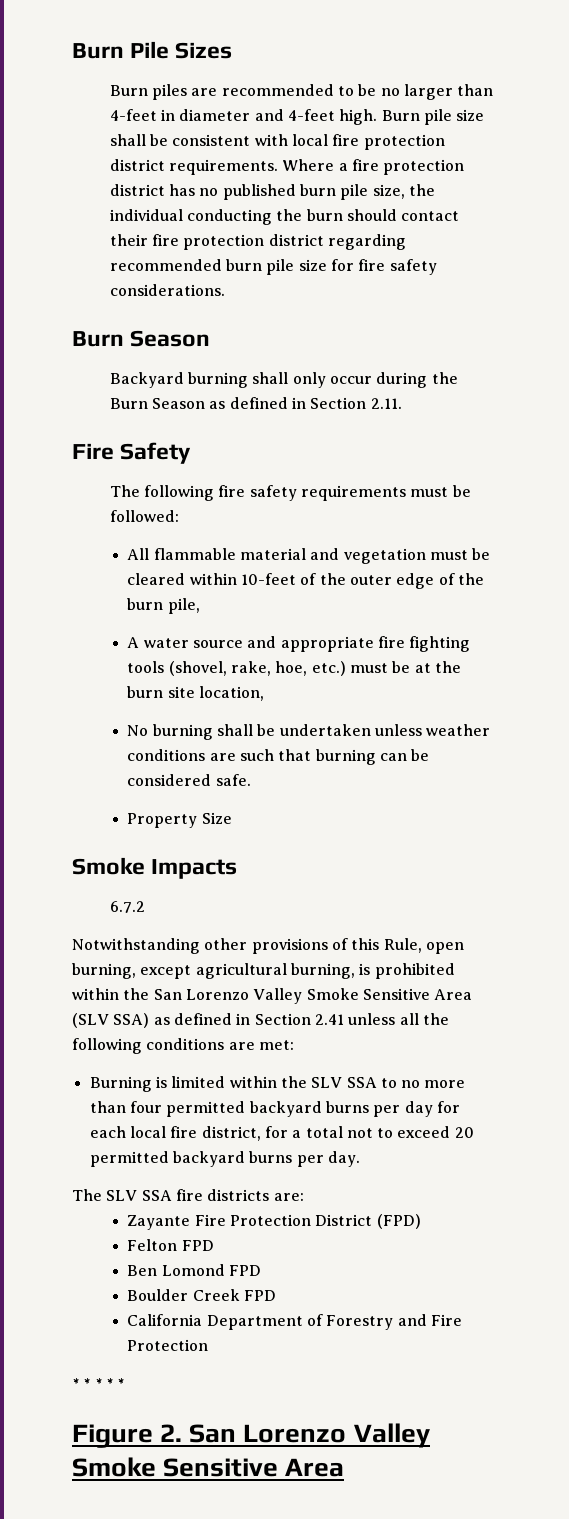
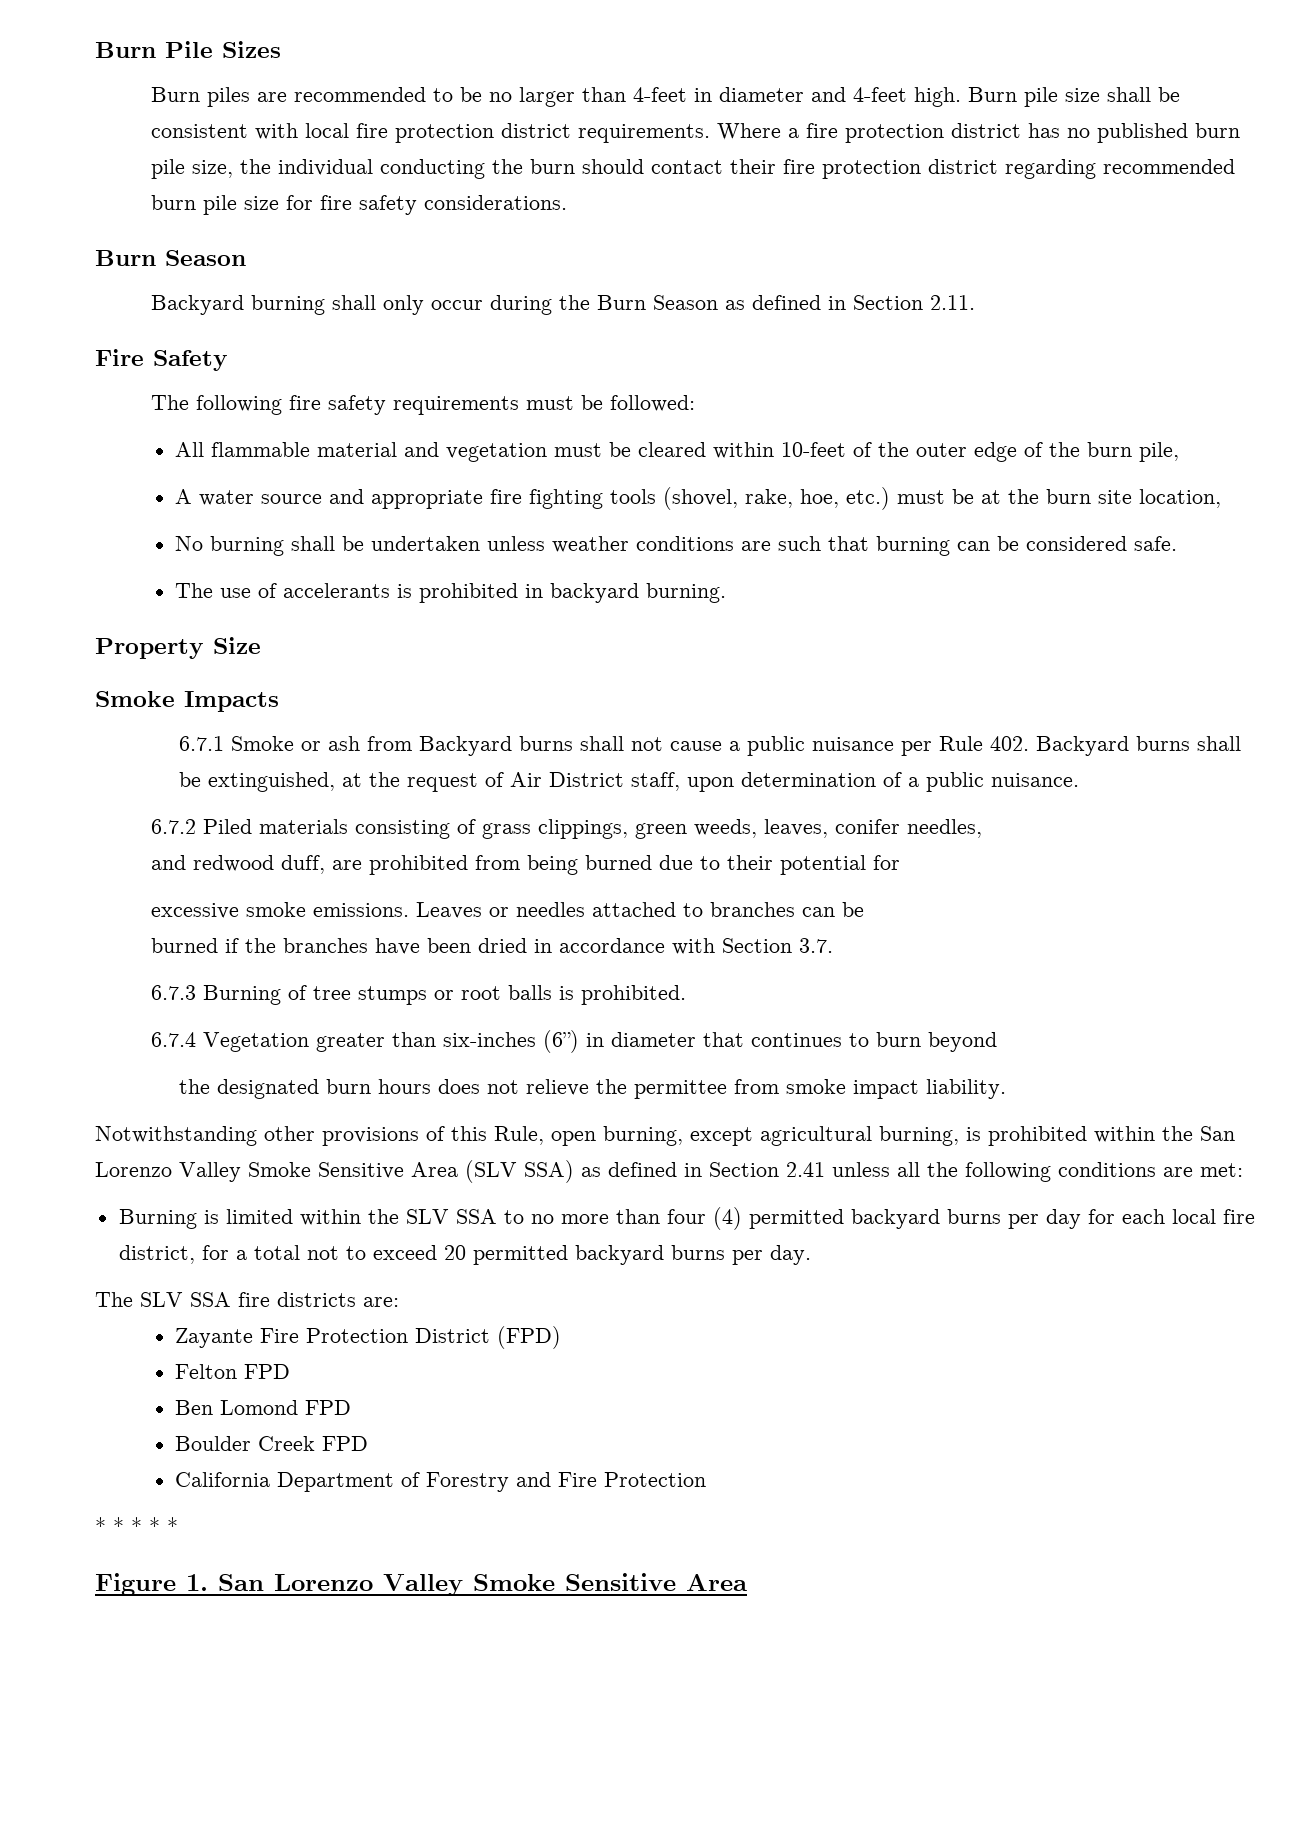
[127,812,232,828] [72,857,238,879] [109,901,145,913] Property Size // Smoke Impacts // 6.7.2 -> [174,583,726,603] [95,637,261,659] [95,691,279,712] [179,736,1242,756] [179,772,1080,792] [151,819,983,839] [151,855,901,875] [151,902,865,919] [151,938,834,955] [151,985,687,1005] [151,1030,998,1053] [179,1079,1007,1099] The use of accelerants is prohibited in backyard burning. // Property Size // Smoke Impacts // 6.7.1 Smoke or ash from Backyard burns shall not cause a public nuisance per Rule 402. Backyard burns shall be extinguished, at the request of Air District staff, upon determination of a public nuisance. // 6.7.2 Piled materials consisting of grass clippings, green weeds, leaves, conifer needles, // and redwood duff, are prohibited from being burned due to their potential for // excessive smoke emissions. Leaves or needles attached to branches can be // burned if the branches have been dried in accordance with Section 3.7. // 6.7.3 Burning of tree stumps or root balls is prohibited. // 6.7.4 Vegetation greater than six-inches (6”) in diameter that continues to burn beyond // the designated burn hours does not relieve the permittee from smoke impact liability.
(162, 1107) none -> [712,1207,742,1230] (4)
[160,1424,183,1442] 2. -> [186,1574,208,1591] 1.

